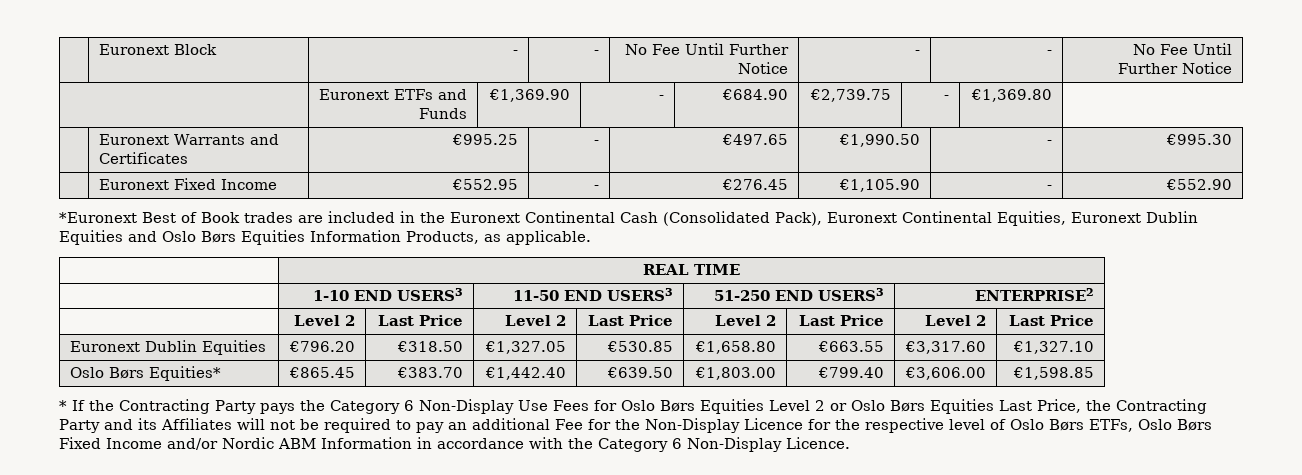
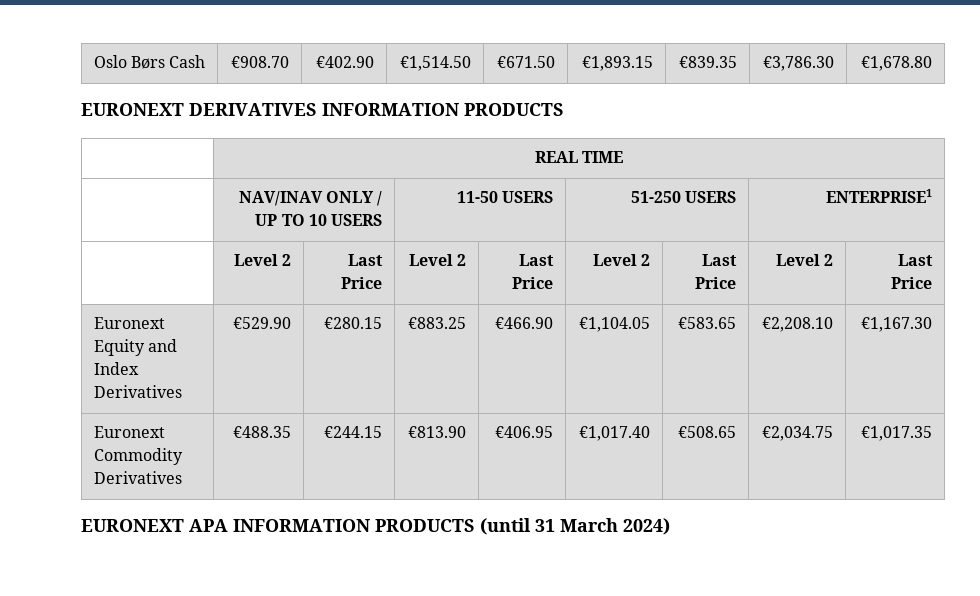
[98,44,217,55] [513,50,519,55] [594,50,600,55] [625,43,790,55] [738,62,789,74] [915,50,921,55] [1047,50,1053,55] [1133,43,1233,55] [1118,62,1233,74] [319,89,468,100] [419,108,468,119] [489,89,571,102] [659,95,665,100] [722,89,789,100] [810,89,892,102] [944,95,950,100] [971,89,1053,102] [98,134,279,145] [98,152,188,164] [452,134,519,145] [594,140,600,145] [722,134,789,145] [839,134,921,147] [1047,140,1053,145] [1166,134,1233,145] [98,178,277,190] [452,179,519,190] [594,185,600,190] [722,179,789,190] [839,179,921,192] [1047,185,1053,190] [1166,179,1233,190] [59,211,1198,226] [59,230,591,245] [643,264,740,275] [313,288,464,301] | Euronext Block | - | - | No Fee Until Further Notice | - | - | No Fee Until Further Notice // | Euronext ETFs and Funds | €1,369.90 | - | €684.90 | €2,739.75 | - | €1,369.80 // | Euronext Warrants and Certificates | €995.25 | - | €497.65 | €1,990.50 | - | €995.30 // | Euronext Fixed Income | €552.95 | - | €276.45 | €1,105.90 | - | €552.90 // *Euronext Best of Book trades are included in the Euronext Continental Cash (Consolidated Pack), Euronext Continental Equities, Euronext Dublin Equities and Oslo Børs Equities Information Products, as applicable. // | REAL TIME // | 1-10 END USERS3 -> [93,55,206,69] [231,56,290,68] [316,56,375,68] [400,56,472,71] [497,56,556,68] [582,56,654,71] [679,56,738,68] [763,56,835,71] [861,56,933,71] [81,103,564,116] [534,151,624,163] [238,191,383,206] [255,214,383,226] Oslo Børs Cash | €908.70 | €402.90 | €1,514.50 | €671.50 | €1,893.15 | €839.35 | €3,786.30 | €1,678.80 // EURONEXT DERIVATIVES INFORMATION PRODUCTS // | REAL TIME // | NAV/INAV ONLY / UP TO 10 USERS
[564,288,674,301] END USERS3 -> [502,191,554,203] USERS
[775,288,885,301] [975,288,1095,301] END USERS3 | ENTERPRISE2 -> [685,191,737,203] [826,189,933,203] USERS | ENTERPRISE1
[144,340,266,355] [289,341,356,352] [397,341,464,352] [485,341,567,354] [607,341,674,352] [695,341,777,354] [818,341,885,352] [905,341,987,354] [1013,341,1095,354] [69,366,221,381] [289,367,356,378] [397,367,464,378] [485,367,567,380] [607,367,674,378] [695,367,777,380] [818,367,885,378] [905,367,987,380] [1013,367,1095,380] [59,399,1207,414] [59,418,1212,433] [59,437,850,452] Dublin Equities | €796.20 | €318.50 | €1,327.05 | €530.85 | €1,658.80 | €663.55 | €3,317.60 | €1,327.10 // Oslo Børs Equities* | €865.45 | €383.70 | €1,442.40 | €639.50 | €1,803.00 | €799.40 | €3,606.00 | €1,598.85 // * If the Contracting Party pays the Category 6 Non-Display Use Fees for Oslo Børs Equities Level 2 or Oslo Børs Equities Last Price, the Contracting Party and its Affiliates will not be required to pay an additional Fee for the Non-Display Licence for the respective level of Oslo Børs ETFs, Oslo Børs Fixed Income and/or Nordic ABM Information in accordance with the Category 6 Non-Display Licence. -> [93,339,177,356] [93,362,139,375] [93,385,182,398] [233,317,292,329] [324,317,383,329] [408,317,467,329] [495,317,554,329] [579,317,651,332] [678,317,737,329] [762,317,834,332] [861,317,933,332] [93,426,165,438] [93,448,183,465] [93,471,182,484] [233,426,292,438] [324,426,383,438] [408,426,467,438] [495,426,554,438] [579,426,651,441] [678,426,737,438] [762,426,834,441] [861,426,933,441] [81,518,670,535] Equity and Index Derivatives | €529.90 | €280.15 | €883.25 | €466.90 | €1,104.05 | €583.65 | €2,208.10 | €1,167.30 // Euronext Commodity Derivatives | €488.35 | €244.15 | €813.90 | €406.95 | €1,017.40 | €508.65 | €2,034.75 | €1,017.35 // EURONEXT APA INFORMATION PRODUCTS (until 31 March 2024)

